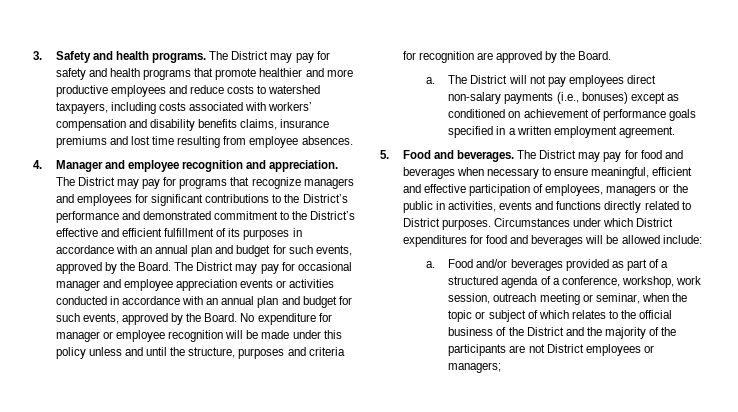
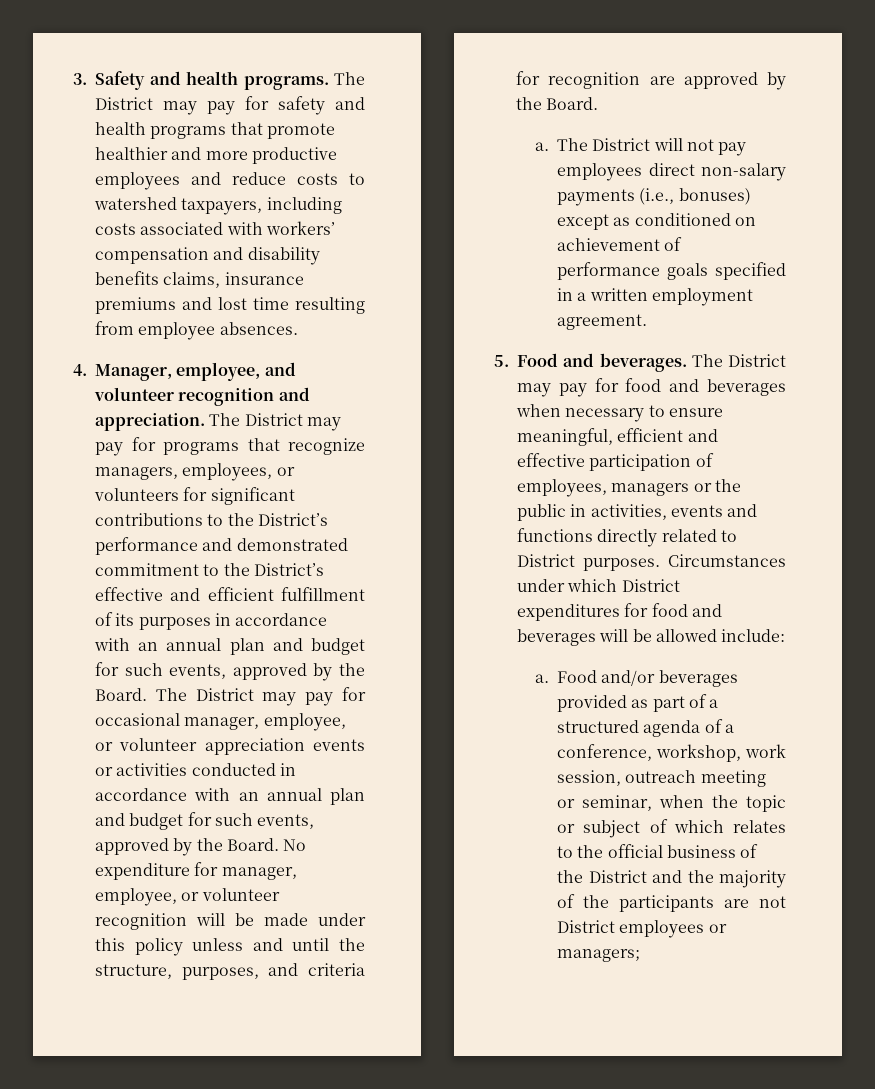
[55,160,180,172] Manager and employee -> [95,362,296,381] [94,387,174,401] Manager, employee, and volunteer
[303,178,354,189] [55,194,132,206] managers and employees -> [95,463,295,481] [94,488,179,501] managers, employees, or volunteers
[55,279,174,291] manager and employee -> [184,713,346,731] [95,738,198,751] manager, employee, or volunteer
[55,330,166,342] manager or employee -> [221,867,297,880] [95,888,280,906] manager, employee, or volunteer
[238,348,285,359] purposes -> [181,967,259,980] purposes,

